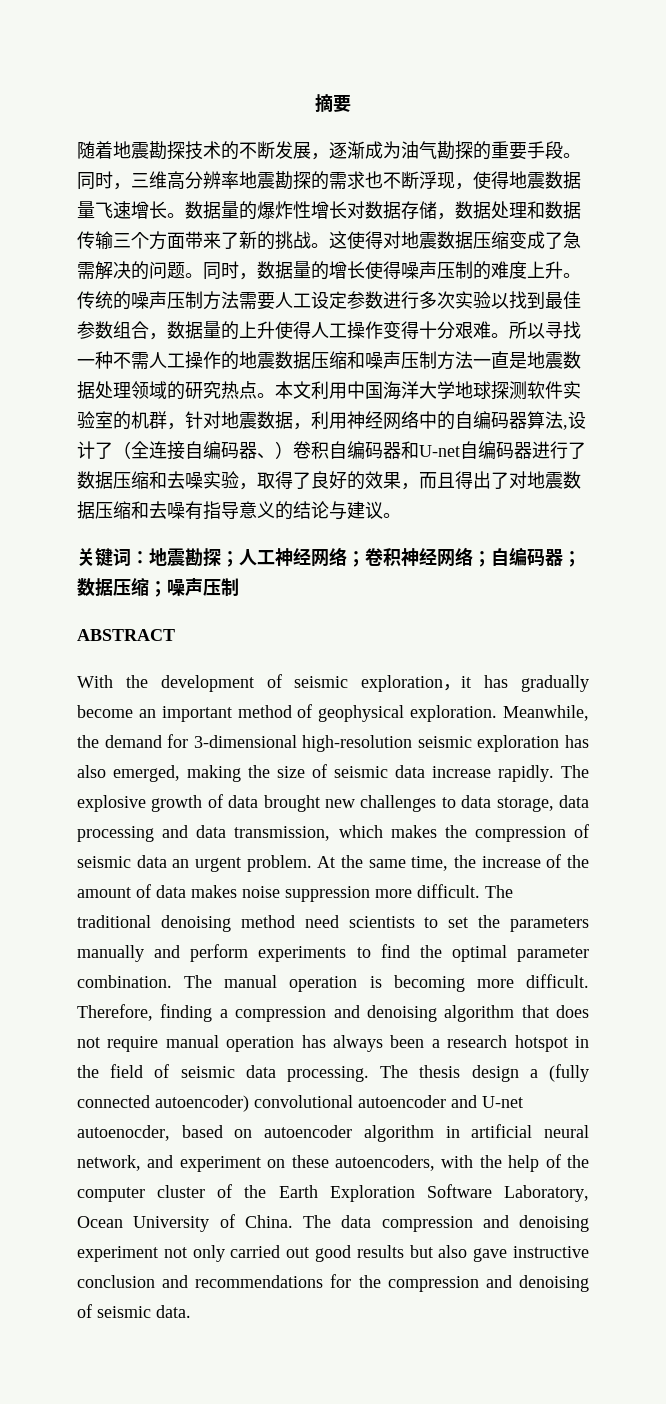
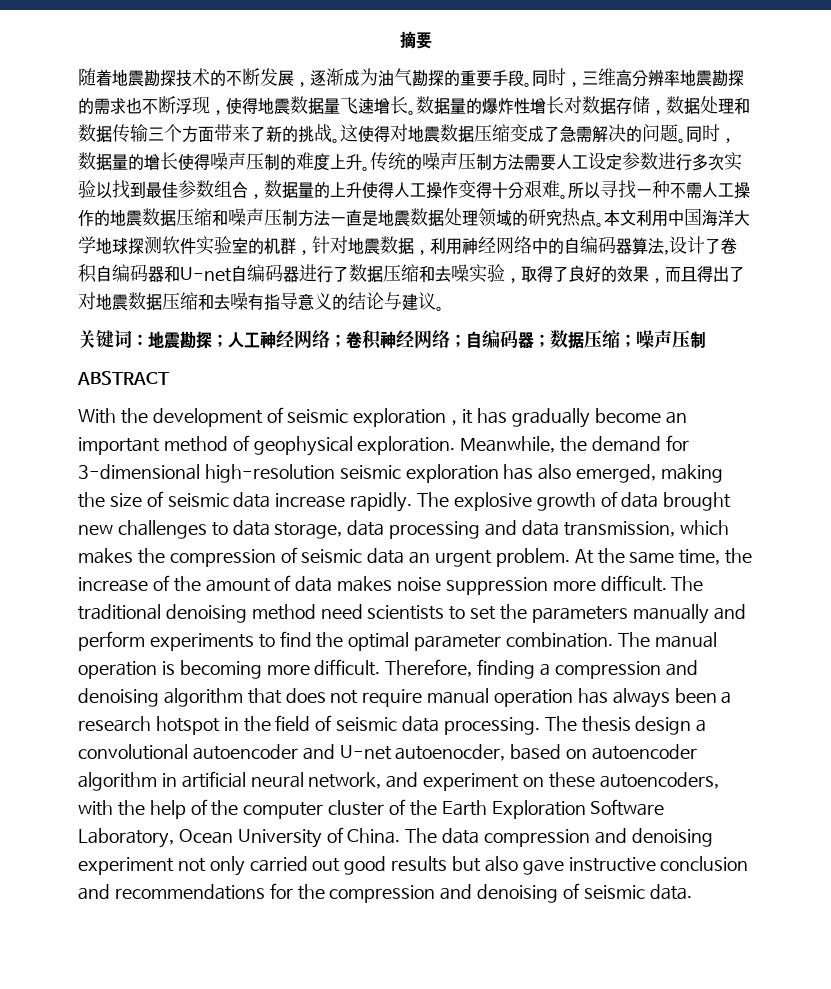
[113,441,293,460] （全连接自编码器、） -> (721, 246) none
[549,1064,589,1082] [77,1095,249,1112] (fully connected autoencoder) -> (707, 725) none

